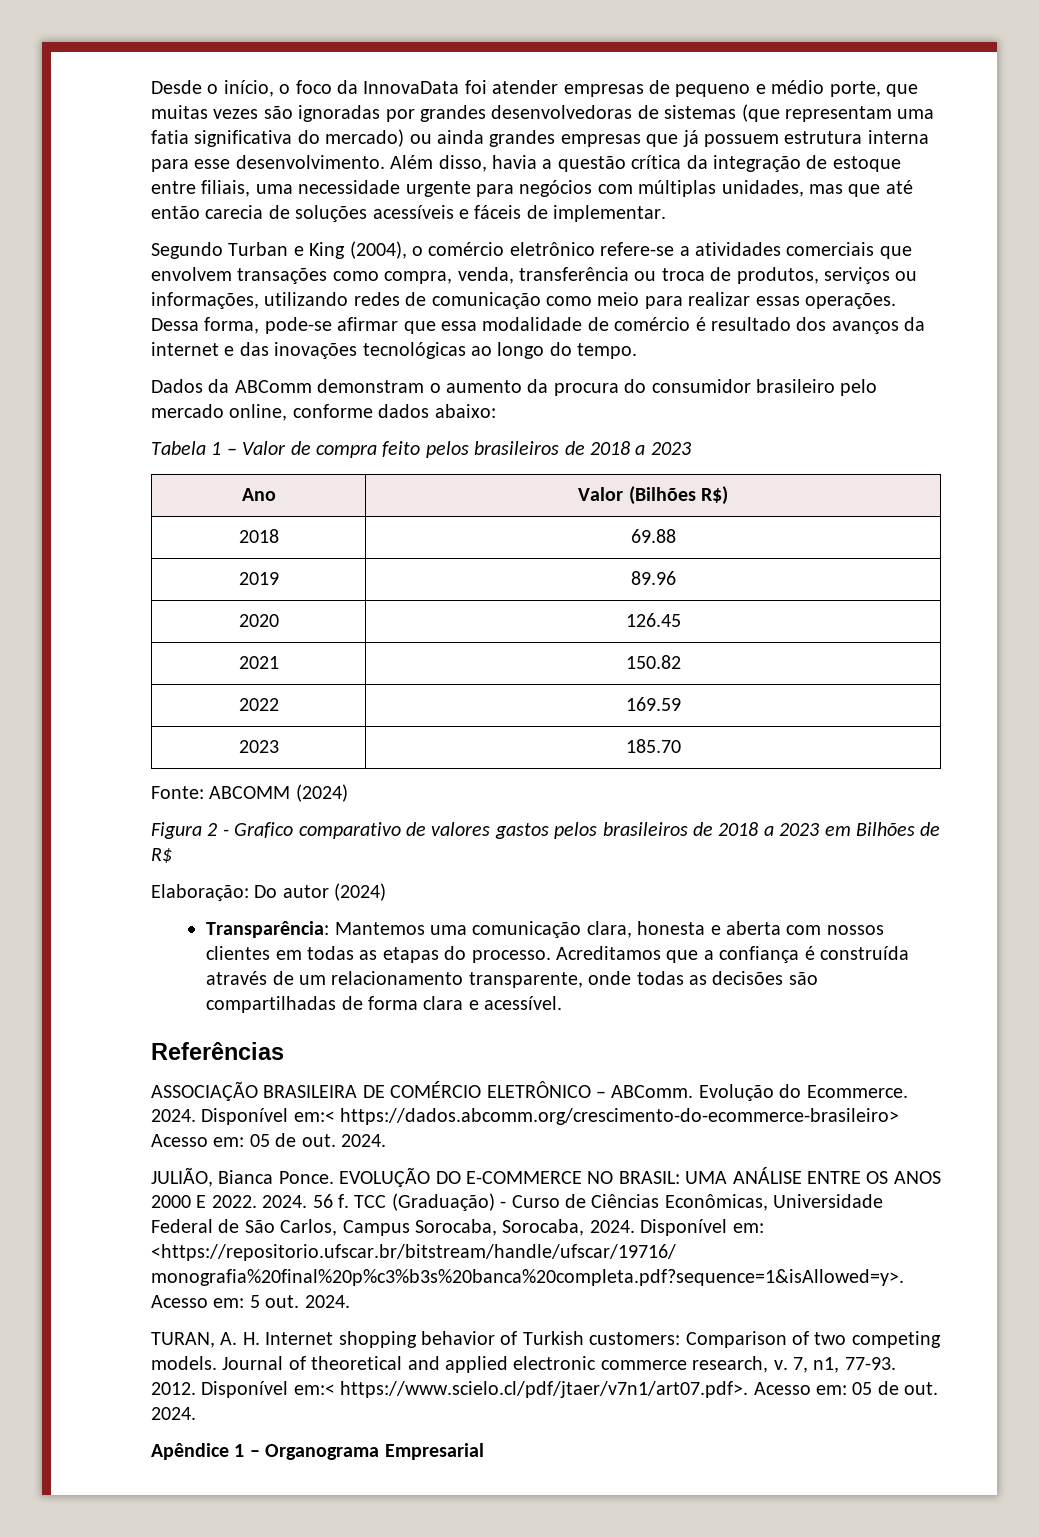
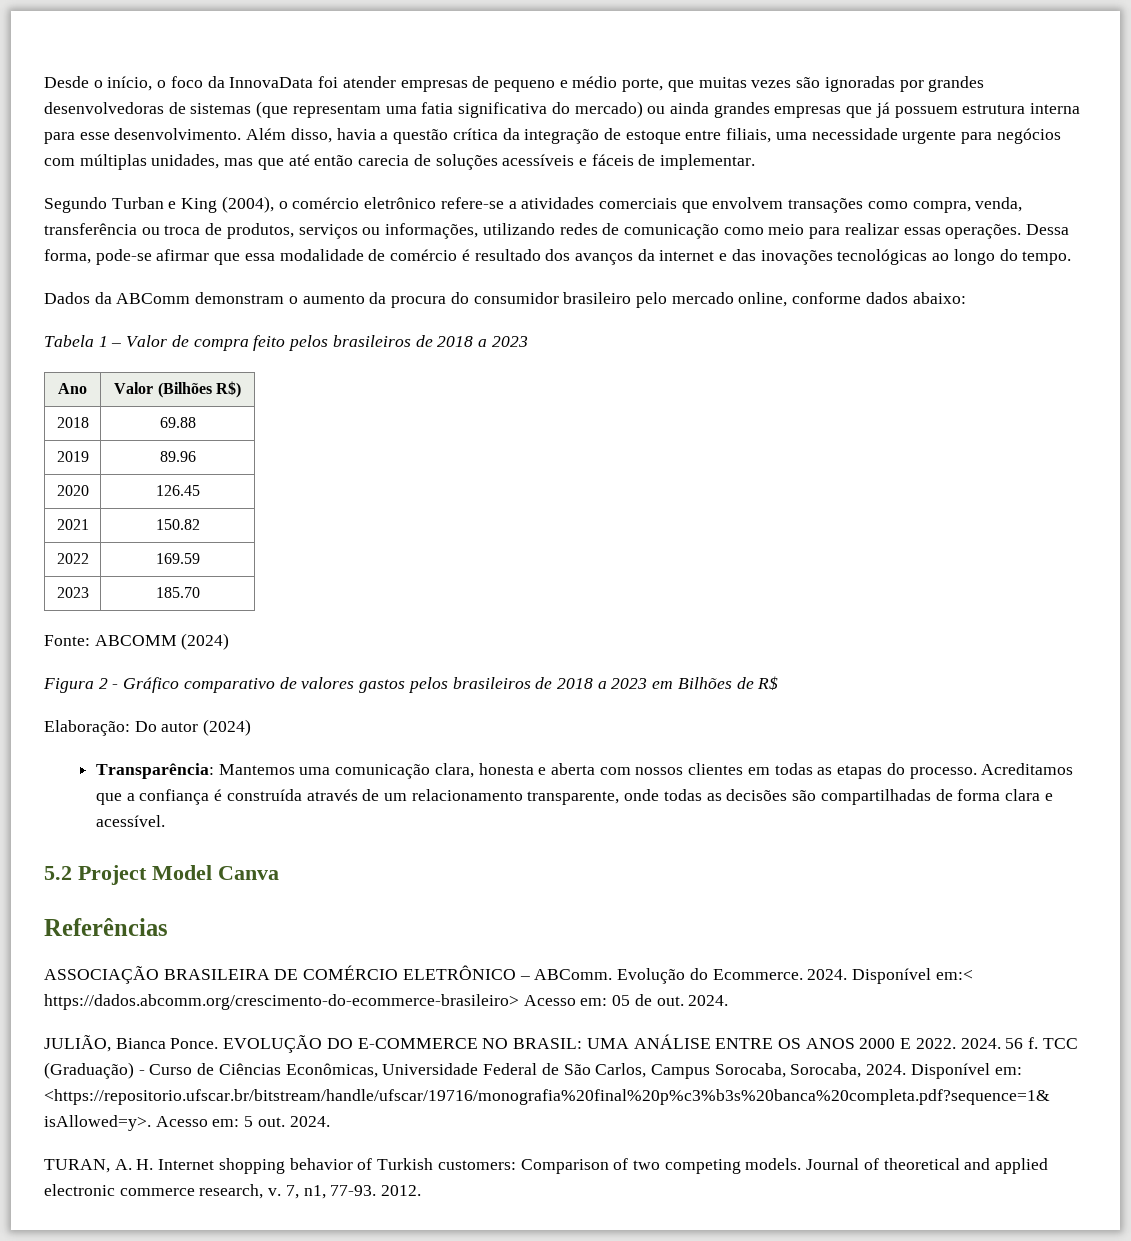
[234,822,294,838] Grafico -> [123,677,180,693] Gráfico
(563, 1003) none -> [44,865,279,885] // 5.2 Project Model Canva
[201,1381,939,1398] [151,1407,196,1420] [151,1443,484,1460] Disponível em:< https://www.scielo.cl/pdf/jtaer/v7n1/art07.pdf>. Acesso em: 05 de out. 2024. // Apêndice 1 – Organograma Empresarial -> (422, 1190) none

